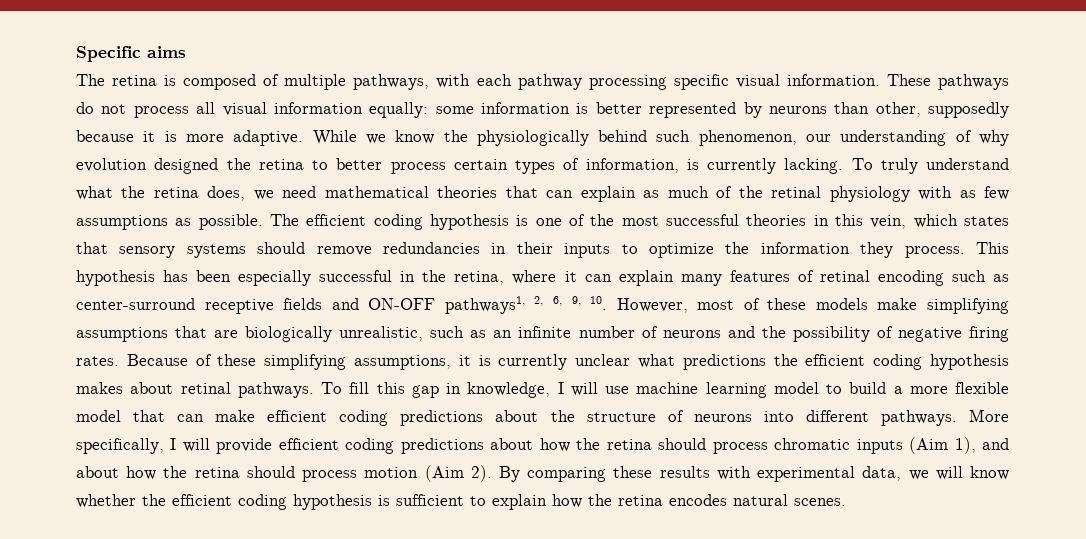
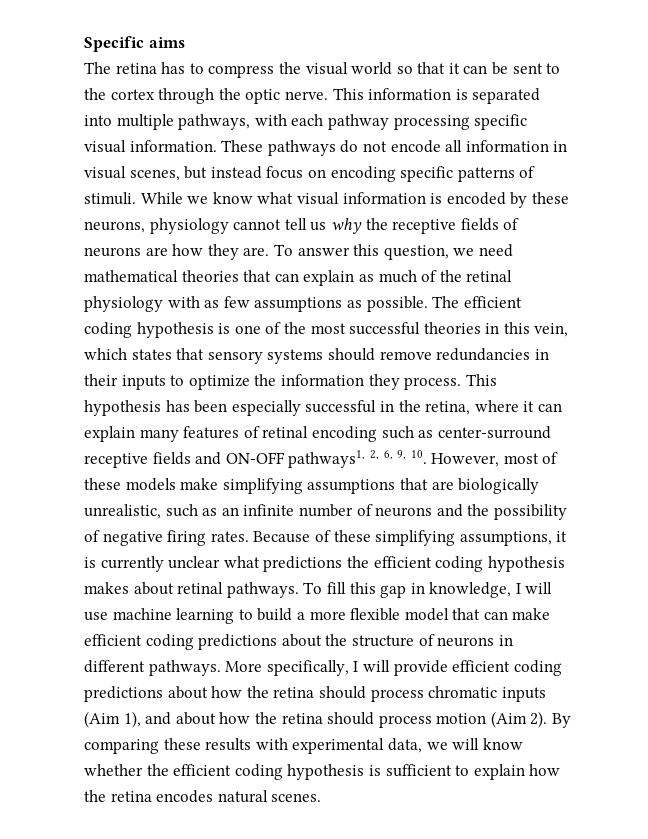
[164,74,280,90] is composed of -> [161,62,561,78] [84,88,541,104] [84,115,112,126] has to compress the visual world so that it can be sent to the cortex through the optic nerve. This information is separated into
[133,102,1009,118] [76,130,1009,146] [76,158,1009,174] [76,186,246,201] process all visual information equally: some information is better represented by neurons than other, supposedly because it is more adaptive. While we know the physiologically behind such phenomenon, our understanding of why evolution designed the retina to better process certain types of information, is currently lacking. To truly understand what the retina does, -> [390,140,568,153] [84,166,536,182] [84,192,569,208] [84,218,520,234] [84,244,449,260] encode all information in visual scenes, but instead focus on encoding specific patterns of stimuli. While we know what visual information is encoded by these neurons, physiology cannot tell us why the receptive fields of neurons are how they are. To answer this question,
[773,382,819,394] model -> (235, 616) none
[763,411,794,422] into -> [498,635,513,646] in

